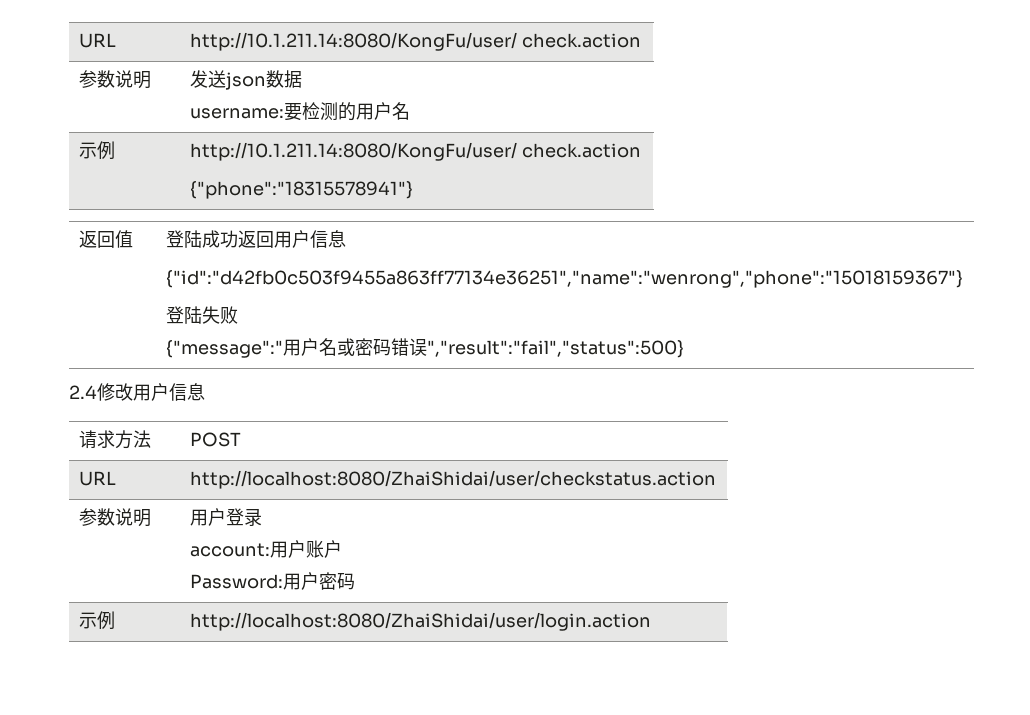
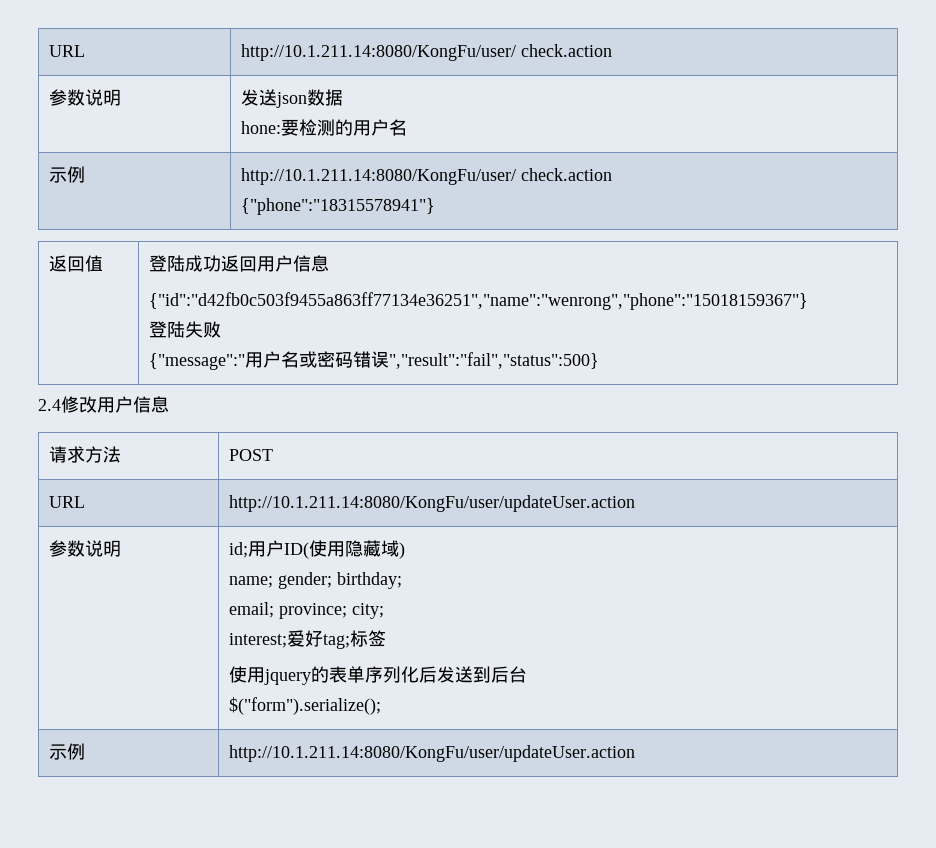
[189,108,284,119] username: -> [241,121,282,134] hone:
[189,470,716,489] [78,508,151,527] [189,508,262,526] [189,540,342,558] [189,572,355,590] [78,611,115,630] [189,612,651,631] http://localhost:8080/ZhaiShidai/user/checkstatus.action // 参数说明 | 用户登录 // account:用户账户 // Password:用户密码 // 示例 | http://localhost:8080/ZhaiShidai/user/login.action -> [229,495,636,512] [49,540,122,557] [229,540,406,559] [229,572,403,589] [229,602,385,619] [229,630,387,649] [229,666,528,685] [229,697,382,715] [49,743,86,760] [229,745,636,762] http://10.1.211.14:8080/KongFu/user/updateUser.action // 参数说明 | id;用户ID(使用隐藏域) // name; gender; birthday; // email; province; city; // interest;爱好tag;标签 // 使用jquery的表单序列化后发送到后台 // $("form").serialize(); // 示例 | http://10.1.211.14:8080/KongFu/user/updateUser.action

